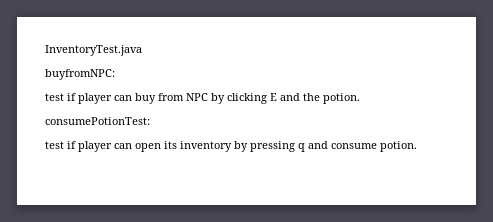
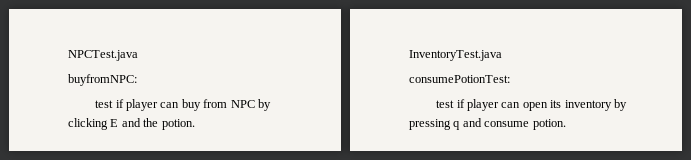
[45,45,142,56] InventoryTest.java -> [68,50,138,61] NPCTest.java
(360, 98) none -> [409,50,502,61] // InventoryTest.java

